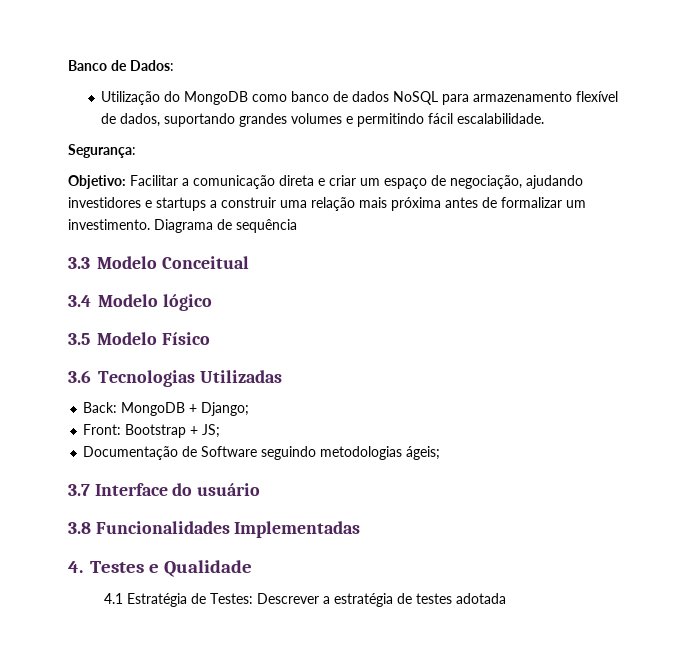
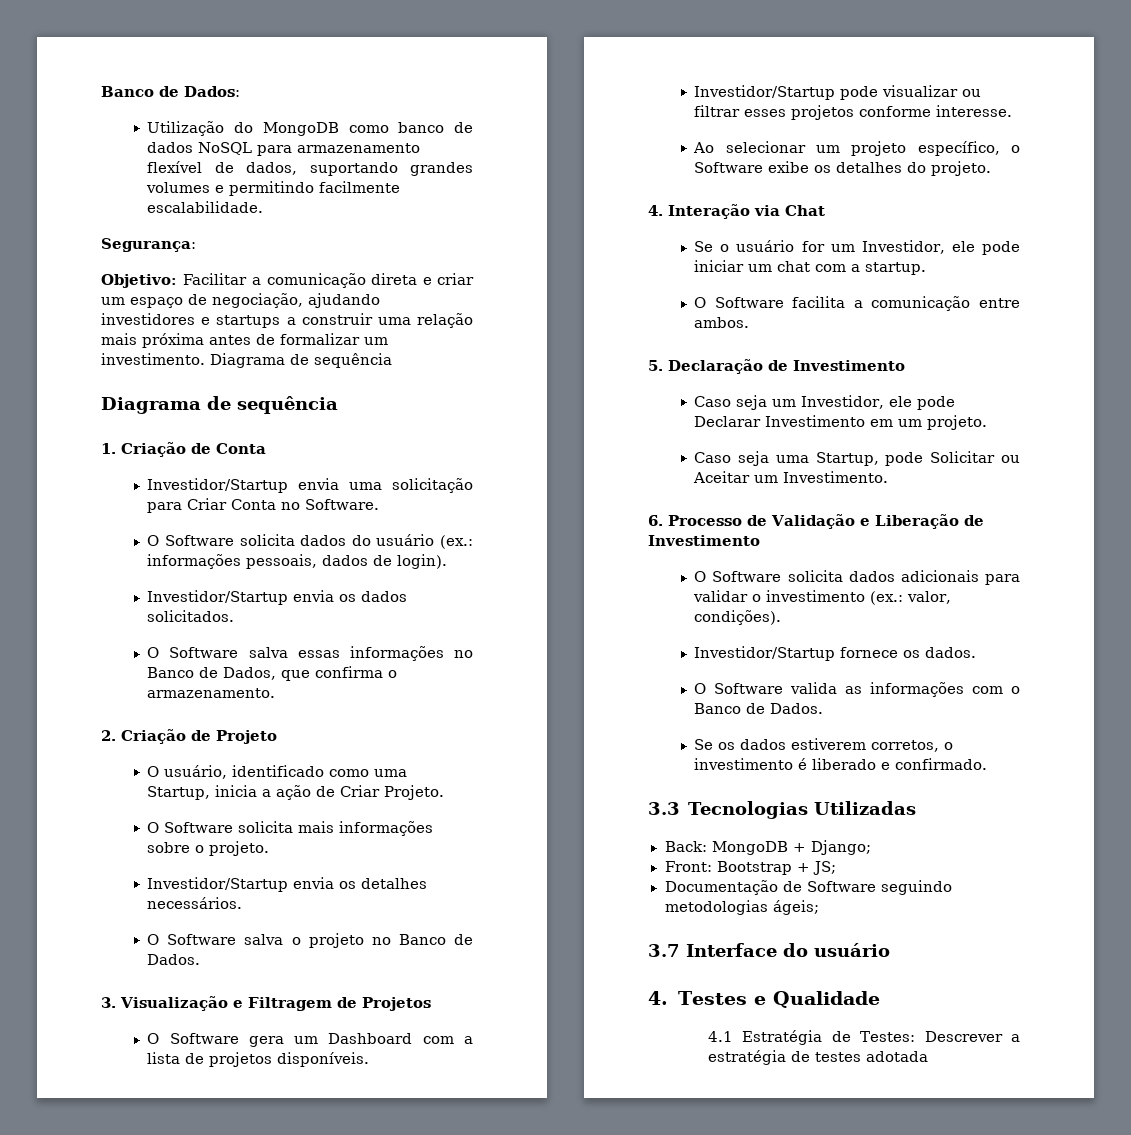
[428,113,454,124] fácil -> [319,181,401,193] facilmente
[68,256,249,269] [68,294,212,311] [68,332,210,345] [68,370,91,383] 3.3 Modelo Conceitual // 3.4 Modelo lógico // 3.5 Modelo Físico // 3.6 -> [101,396,338,414] [101,442,266,457] [147,478,473,493] [147,498,380,513] [147,534,473,549] [147,554,448,569] [147,590,408,605] [147,610,235,622] [147,646,474,661] [147,666,398,681] [147,688,276,698] [101,729,277,744] [147,765,408,779] [147,785,445,800] [147,821,434,836] [147,841,270,856] [147,877,428,892] [147,897,243,909] [147,933,473,948] [147,954,201,965] [101,996,431,1011] [147,1033,473,1047] [147,1052,370,1067] [694,85,982,100] [694,105,1013,120] [693,141,1020,156] [694,161,992,176] [648,204,825,219] [694,240,1020,255] [694,260,927,275] [694,296,1020,311] [694,317,750,328] [648,359,905,374] [694,395,956,410] [694,415,988,430] [694,451,1020,466] [693,471,889,483] [648,514,984,529] [648,535,760,546] [694,570,1020,585] [693,590,952,605] [694,610,782,625] [694,646,977,661] [694,682,1020,697] [694,703,824,714] [694,738,954,752] [694,758,988,770] [648,802,680,815] Diagrama de sequência // 1. Criação de Conta // Investidor/Startup envia uma solicitação para Criar Conta no Software. // O Software solicita dados do usuário (ex.: informações pessoais, dados de login). // Investidor/Startup envia os dados solicitados. // O Software salva essas informações no Banco de Dados, que confirma o armazenamento. // 2. Criação de Projeto // O usuário, identificado como uma Startup, inicia a ação de Criar Projeto. // O Software solicita mais informações sobre o projeto. // Investidor/Startup envia os detalhes necessários. // O Software salva o projeto no Banco de Dados. // 3. Visualização e Filtragem de Projetos // O Software gera um Dashboard com a lista de projetos disponíveis. // Investidor/Startup pode visualizar ou filtrar esses projetos conforme interesse. // Ao selecionar um projeto específico, o Software exibe os detalhes do projeto. // 4. Interação via Chat // Se o usuário for um Investidor, ele pode iniciar um chat com a startup. // O Software facilita a comunicação entre ambos. // 5. Declaração de Investimento // Caso seja um Investidor, ele pode Declarar Investimento em um projeto. // Caso seja uma Startup, pode Solicitar ou Aceitar um Investimento. // 6. Processo de Validação e Liberação de Investimento // O Software solicita dados adicionais para validar o investimento (ex.: valor, condições). // Investidor/Startup fornece os dados. // O Software valida as informações com o Banco de Dados. // Se os dados estiverem corretos, o investimento é liberado e confirmado. // 3.3
[68,521,361,538] // 3.8 Funcionalidades Implementadas -> (890, 950) none

